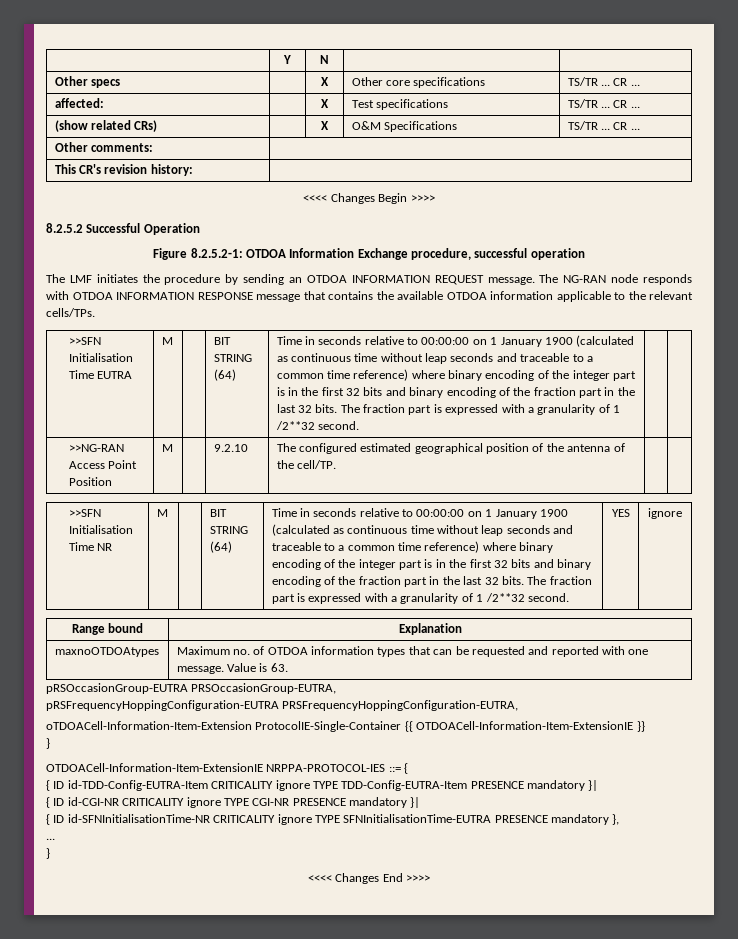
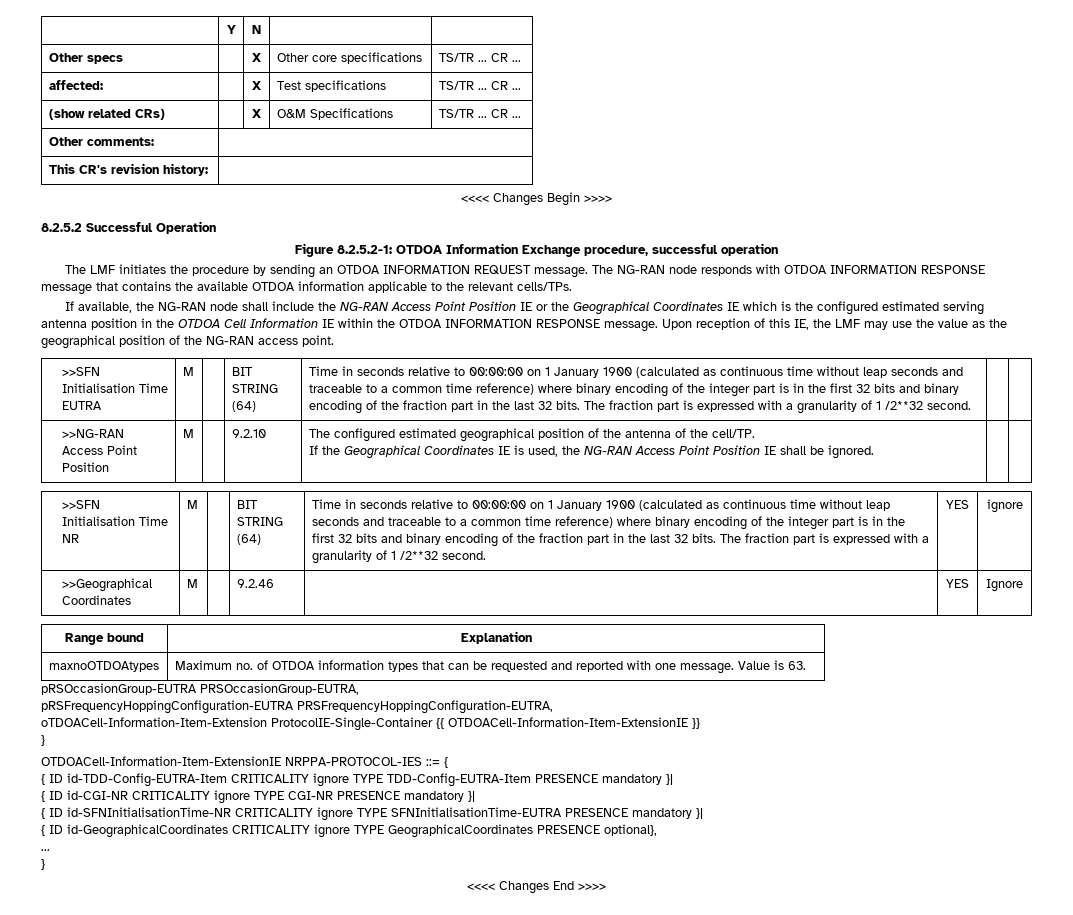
(95, 312) none -> [64,301,984,315] [41,318,1007,332] [41,335,334,349] // If available, the NG-RAN node shall include the NG-RAN Access Point Position IE or the Geographical Coordinates IE which is the configured estimated serving antenna position in the OTDOA Cell Information IE within the OTDOA INFORMATION RESPONSE message. Upon reception of this IE, the LMF may use the value as the geographical position of the NG-RAN access point.
(336, 464) none -> [308,445,874,459] // If the Geographical Coordinates IE is used, the NG-RAN Access Point Position IE shall be ignored.
(682, 513) none -> [62,578,153,592] [62,595,132,605] [186,579,198,588] [236,579,274,588] [946,579,969,588] [986,579,1023,592] // >>Geographical Coordinates | M | | 9.2.46 | | YES | Ignore
[612,814,620,825] }, -> [696,808,703,819] [41,824,657,838] }| // { ID id-GeographicalCoordinates CRITICALITY ignore TYPE GeographicalCoordinates PRESENCE optional},

